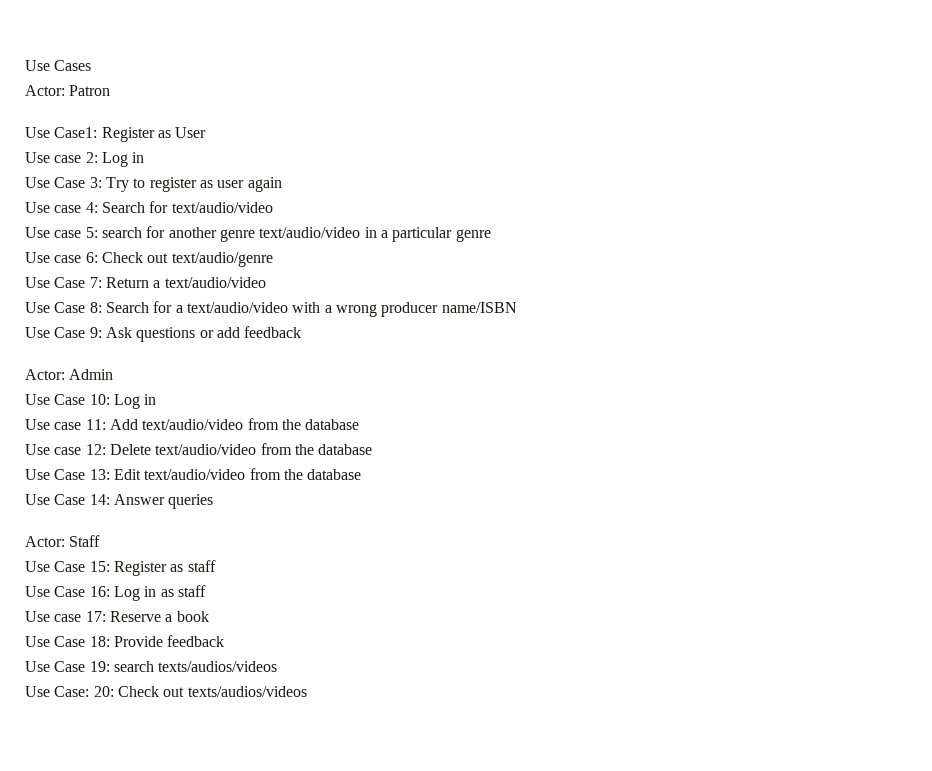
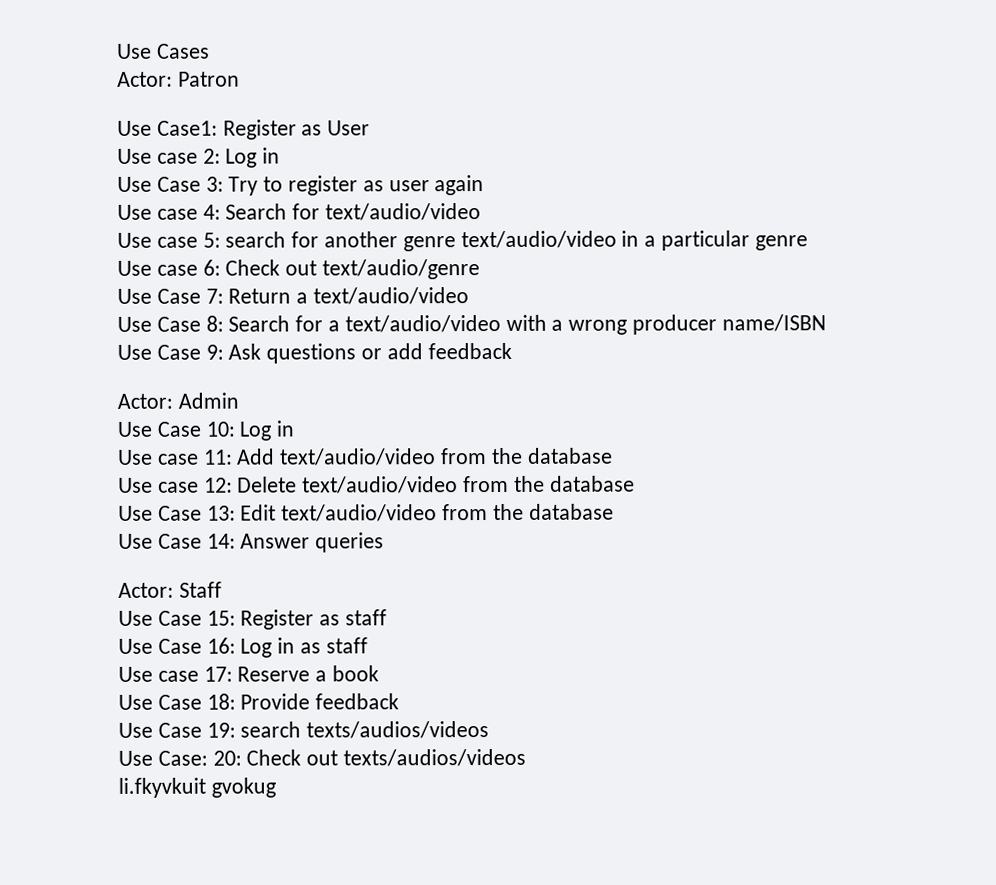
(307, 691) none -> [118,777,276,798] // li.fkyvkuit gvokug

